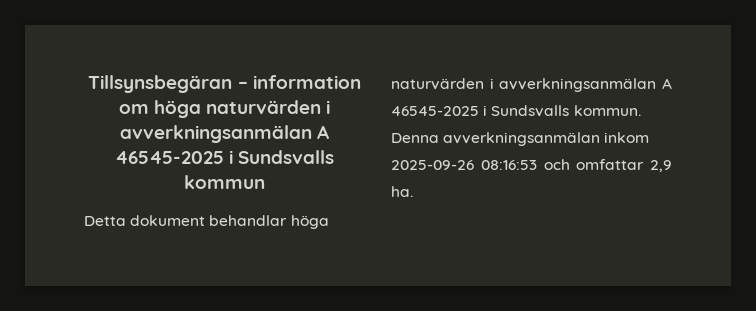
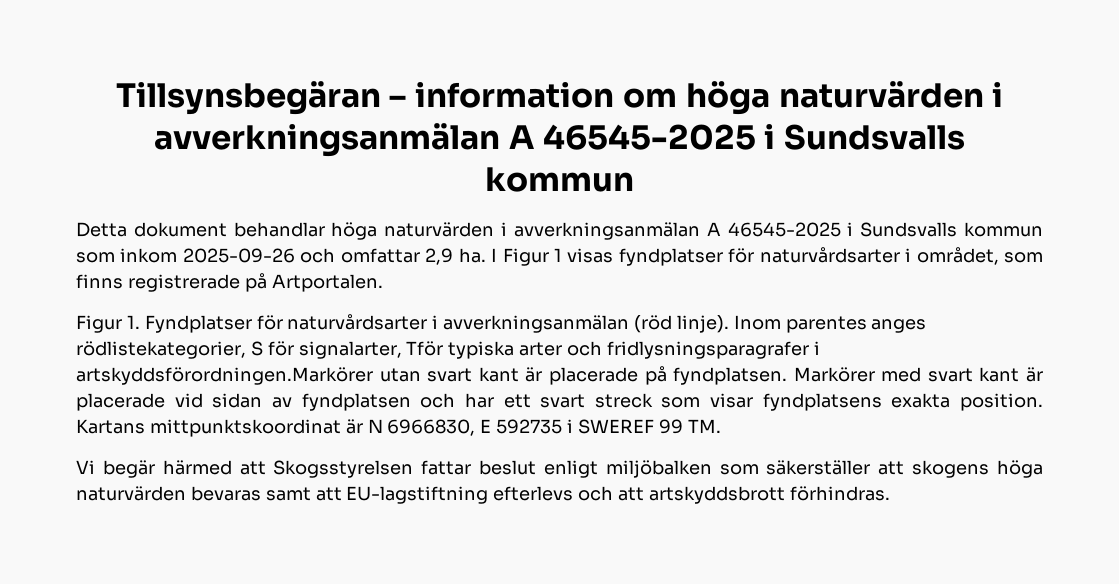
[573,105,641,116] [391,132,601,146] kommun. Denna avverkningsanmälan -> [964,222,1044,237] [76,252,115,263] kommun som
[480,160,537,170] 08:16:53 -> (295, 255) none
(413, 191) none -> [491,247,1043,266] [76,273,383,292] [76,314,927,333] [76,341,820,359] [76,366,1043,385] [76,393,1043,411] [76,419,721,437] [76,460,1043,478] [76,486,890,504] I Figur 1 visas fyndplatser för naturvårdsarter i området, som finns registrerade på Artportalen. // Figur 1. Fyndplatser för naturvårdsarter i avverkningsanmälan (röd linje). Inom parentes anges rödlistekategorier, S för signalarter, Tför typiska arter och fridlysningsparagrafer i artskyddsförordningen.Markörer utan svart kant är placerade på fyndplatsen. Markörer med svart kant är placerade vid sidan av fyndplatsen och har ett svart streck som visar fyndplatsens exakta position. Kartans mittpunktskoordinat är N 6966830, E 592735 i SWEREF 99 TM. // Vi begär härmed att Skogsstyrelsen fattar beslut enligt miljöbalken som säkerställer att skogens höga naturvärden bevaras samt att EU-lagstiftning efterlevs och att artskyddsbrott förhindras.

